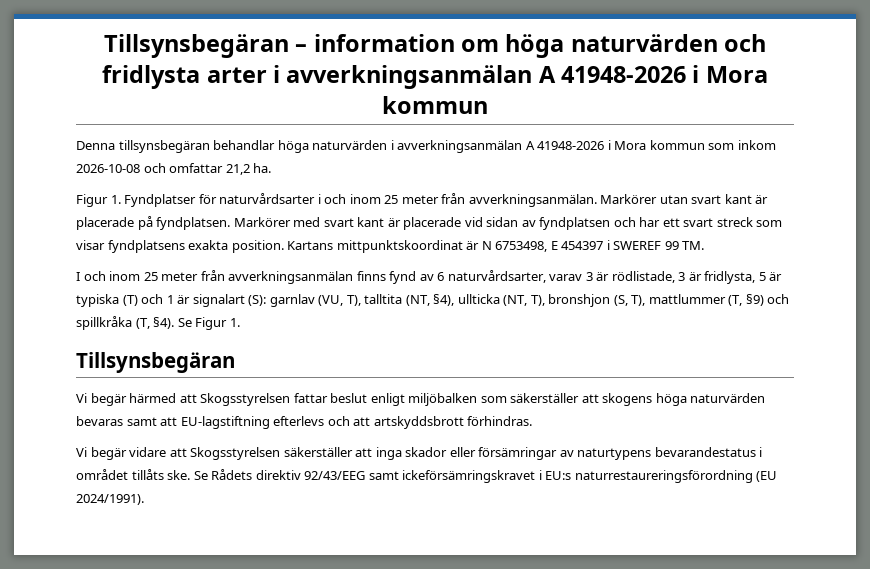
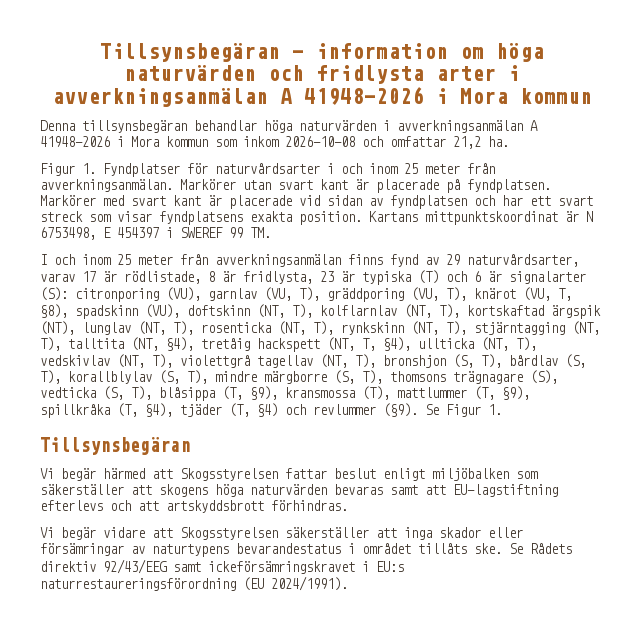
[437,272,445,281] 6 -> [446,254,460,265] 29
[585,272,593,281] 3 -> [82,271,96,282] 17
[678,272,686,281] 3 -> [208,271,215,282] 8
[758,272,766,281] 5 -> [320,271,334,282] 23
[166,294,790,307] [76,316,175,330] 1 är signalart (S): garnlav (VU, T), talltita (NT, §4), ullticka (NT, T), bronshjon (S, T), mattlummer (T, §9) och spillkråka (T, §4). -> [474,271,586,284] [40,287,572,302] [40,304,601,319] [40,321,600,335] [40,337,537,352] [40,354,586,368] [40,370,558,384] [40,386,530,401] [40,403,418,418] 6 är signalarter (S): citronporing (VU), garnlav (VU, T), gräddporing (VU, T), knärot (VU, T, §8), spadskinn (VU), doftskinn (NT, T), kolflarnlav (NT, T), kortskaftad ärgspik (NT), lunglav (NT, T), rosenticka (NT, T), rynkskinn (NT, T), stjärntagging (NT, T), talltita (NT, §4), tretåig hackspett (NT, T, §4), ullticka (NT, T), vedskivlav (NT, T), violettgrå tagellav (NT, T), bronshjon (S, T), bårdlav (S, T), korallblylav (S, T), mindre märgborre (S, T), thomsons trägnagare (S), vedticka (S, T), blåsippa (T, §9), kransmossa (T), mattlummer (T, §9), spillkråka (T, §4), tjäder (T, §4) och revlummer (§9).

